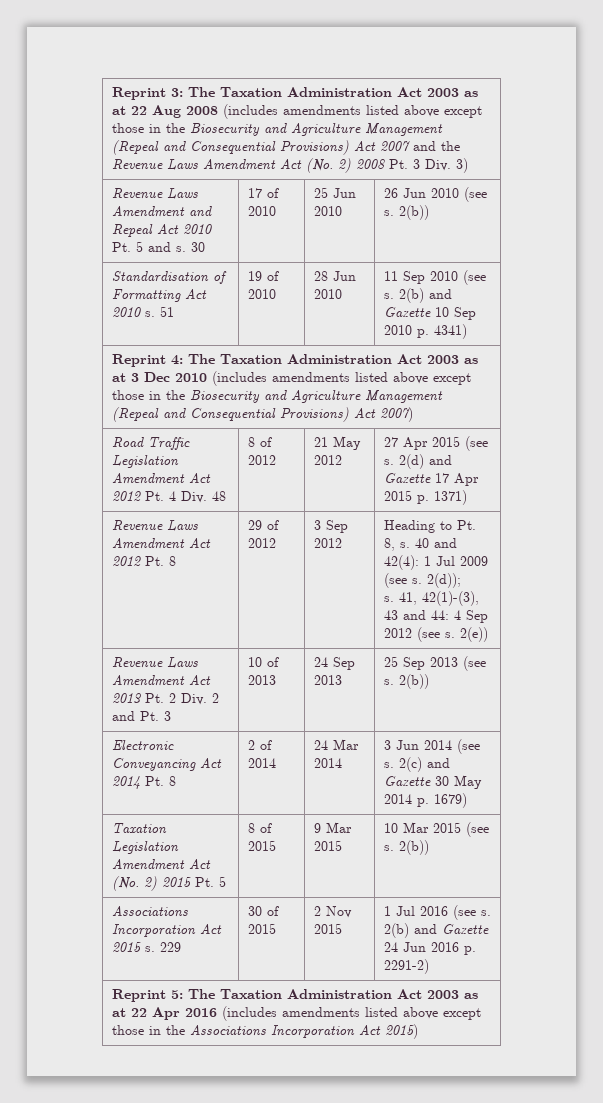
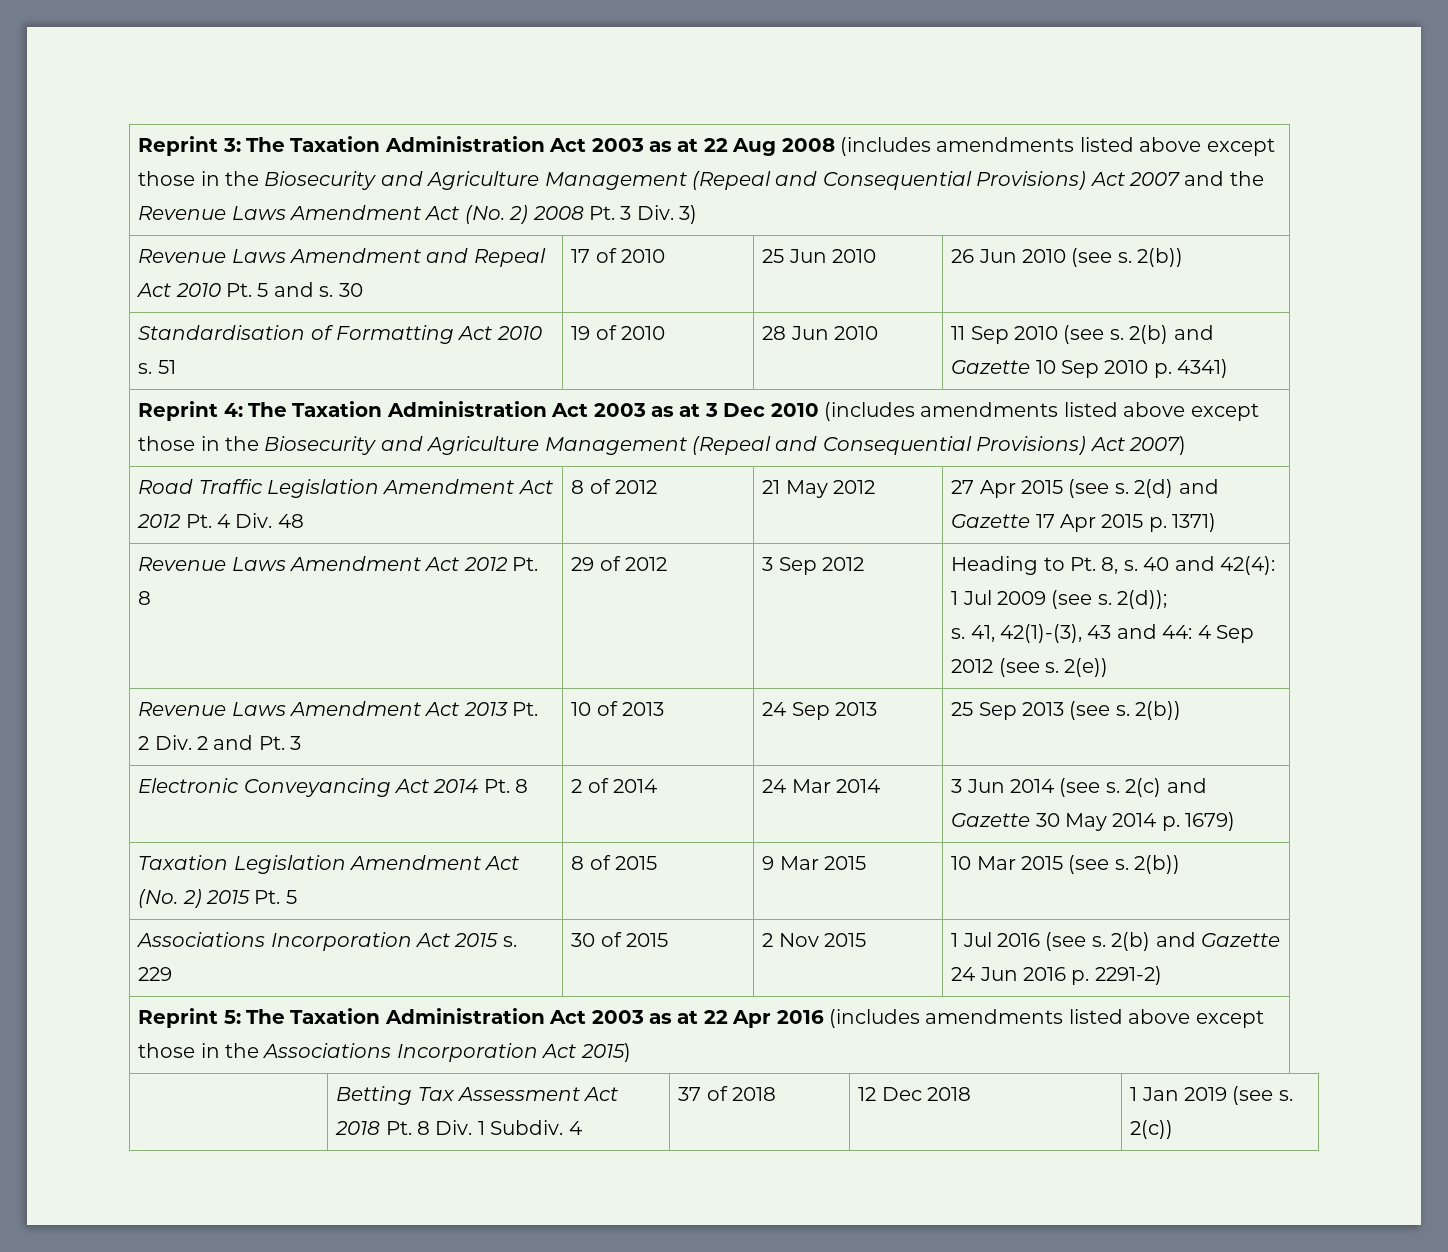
(418, 1031) none -> [336,1086,619,1105] [335,1120,582,1135] [678,1086,777,1101] [858,1087,972,1101] [1130,1086,1293,1105] [1130,1120,1174,1139] // | Betting Tax Assessment Act 2018 Pt. 8 Div. 1 Subdiv. 4 | 37 of 2018 | 12 Dec 2018 | 1 Jan 2019 (see s. 2(c))

